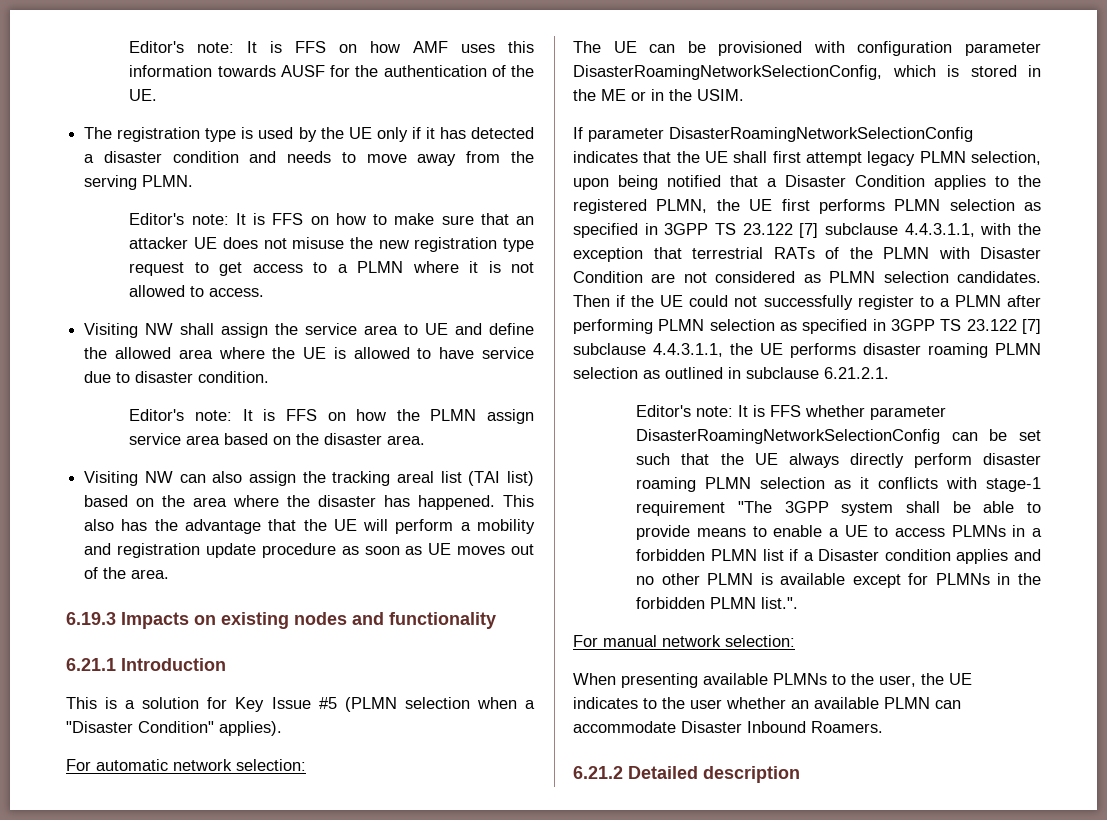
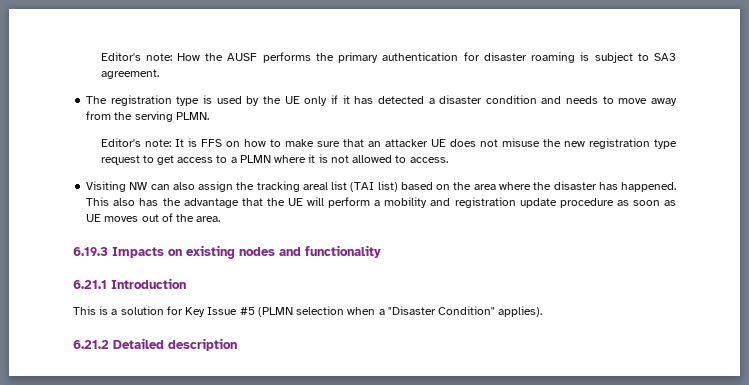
[129,41,534,53] [129,65,534,77] [129,89,158,101] Editor's note: It is FFS on how AMF uses this information towards AUSF for the authentication of the UE. -> [100,52,676,63] [100,69,159,79] Editor's note: How the AUSF performs the primary authentication for disaster roaming is subject to SA3 agreement.
[84,323,535,338] [84,347,535,359] [84,371,270,383] [129,409,534,424] [129,433,426,445] // Visiting NW shall assign the service area to UE and define the allowed area where the UE is allowed to have service due to disaster condition. // Editor's note: It is FFS on how the PLMN assign service area based on the disaster area. -> (448, 160) none
[66,759,306,771] [573,41,1041,56] [573,65,1041,80] [573,89,744,101] [573,127,973,142] [573,151,1041,166] [573,175,1041,190] [573,199,1041,214] [573,223,1041,238] [573,247,1041,262] [573,271,1041,283] [573,295,1041,310] [573,319,1041,334] [573,343,1041,358] [573,367,889,379] [636,405,947,420] [636,429,1041,444] [636,453,1041,468] [636,477,1041,492] [636,501,1041,516] [636,525,1042,540] [636,549,1041,564] [636,573,1041,588] [636,597,799,609] [573,635,795,647] [573,673,972,688] [573,697,961,709] [573,721,883,733] // For automatic network selection: // The UE can be provisioned with configuration parameter DisasterRoamingNetworkSelectionConfig, which is stored in the ME or in the USIM. // If parameter DisasterRoamingNetworkSelectionConfig indicates that the UE shall first attempt legacy PLMN selection, upon being notified that a Disaster Condition applies to the registered PLMN, the UE first performs PLMN selection as specified in 3GPP TS 23.122 [7] subclause 4.4.3.1.1, with the exception that terrestrial RATs of the PLMN with Disaster Condition are not considered as PLMN selection candidates. Then if the UE could not successfully register to a PLMN after performing PLMN selection as specified in 3GPP TS 23.122 [7] subclause 4.4.3.1.1, the UE performs disaster roaming PLMN selection as outlined in subclause 6.21.2.1. // Editor's note: It is FFS whether parameter DisasterRoamingNetworkSelectionConfig can be set such that the UE always directly perform disaster roaming PLMN selection as it conflicts with stage-1 requirement "The 3GPP system shall be able to provide means to enable a UE to access PLMNs in a forbidden PLMN list if a Disaster condition applies and no other PLMN is available except for PLMNs in the forbidden PLMN list.". // For manual network selection: // When presenting available PLMNs to the user, the UE indicates to the user whether an available PLMN can accommodate Disaster Inbound Roamers. -> (543, 311) none

